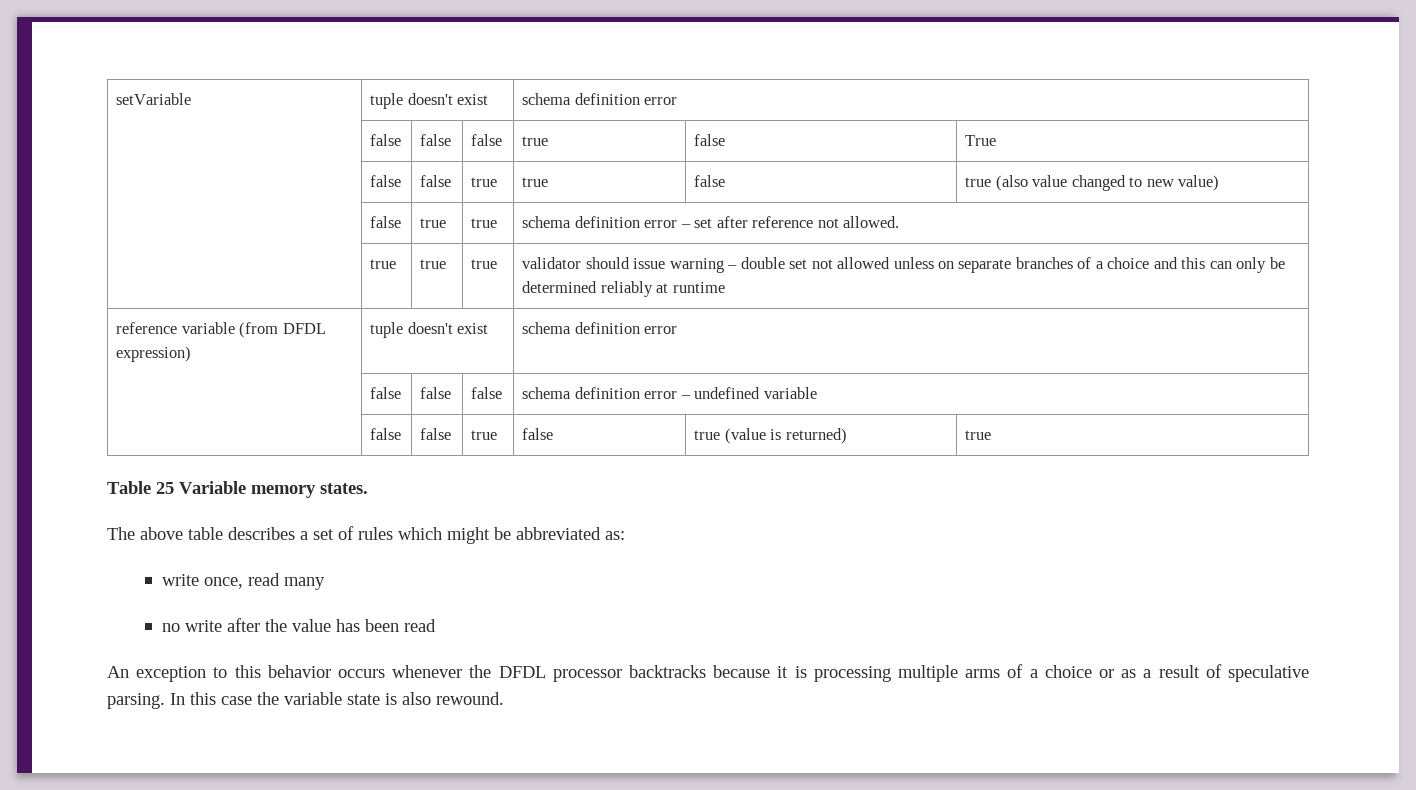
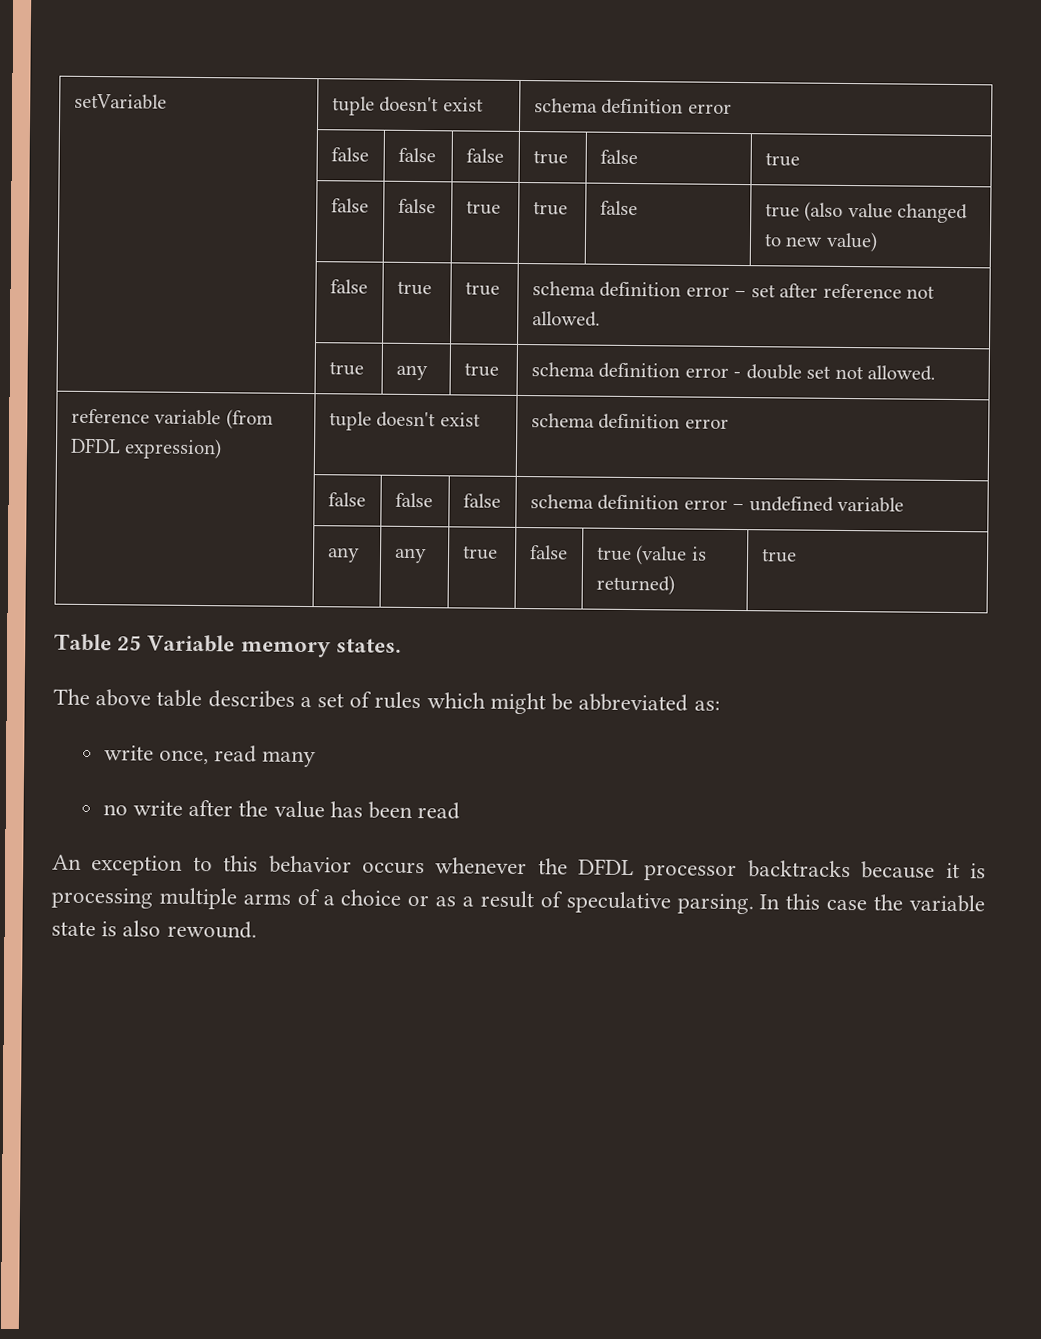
[965,135,997,146] True -> [764,152,800,167] true
[420,259,447,269] [471,259,498,269] [522,257,1285,273] [522,281,725,297] true | true | validator should issue warning – double set not allowed unless on separate branches of a choice and this can only be determined reliably at runtime -> [395,364,428,381] [463,362,499,377] [530,362,937,381] any | true | schema definition error - double set not allowed.
[370,428,402,440] [420,428,452,440] false | false -> [326,547,360,563] [393,547,427,564] any | any

